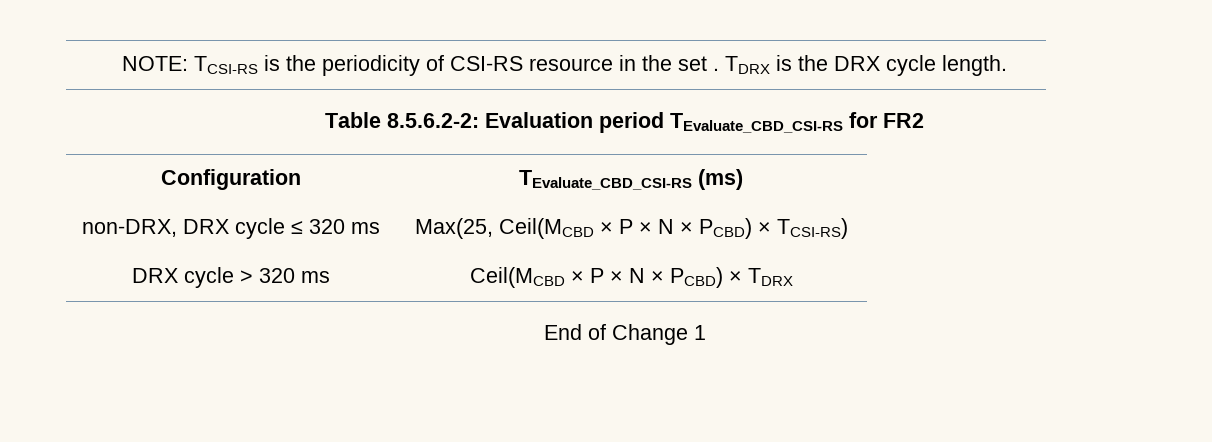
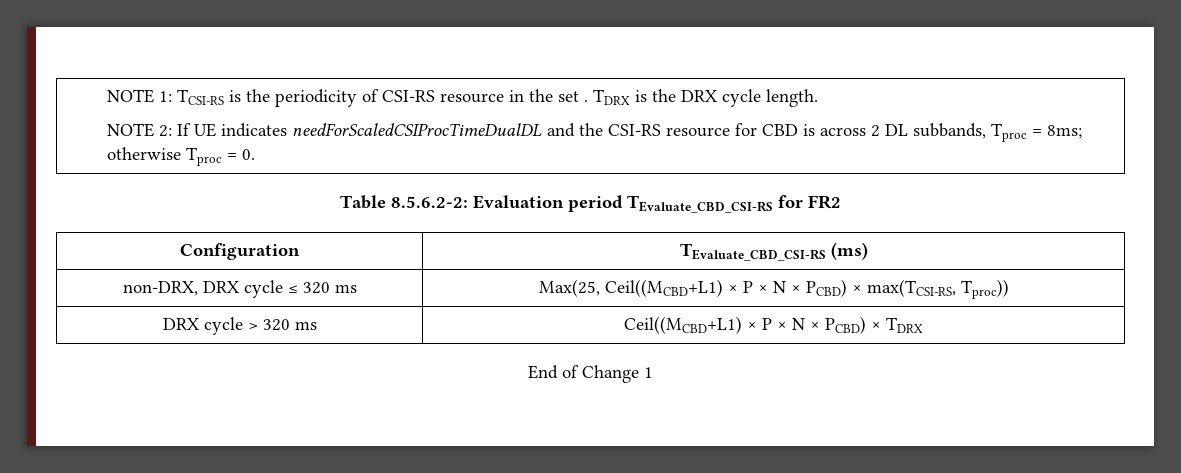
[121,56,188,71] NOTE: -> [106,89,172,103] NOTE 1:
(1007, 65) none -> [106,123,1082,142] [106,147,255,166] // NOTE 2: If UE indicates needForScaledCSIProcTimeDualDL and the CSI-RS resource for CBD is across 2 DL subbands, Tproc = 8ms; otherwise Tproc = 0.
[498,218,848,239] Ceil(MCBD × P × N × PCBD) × TCSI-RS) -> [604,279,1009,299] Ceil((MCBD+L1) × P × N × PCBD) × max(TCSI-RS, Tproc))
[469,267,565,288] Ceil(MCBD -> [624,316,742,334] Ceil((MCBD+L1)

